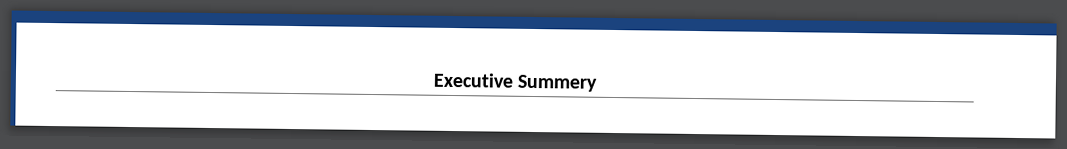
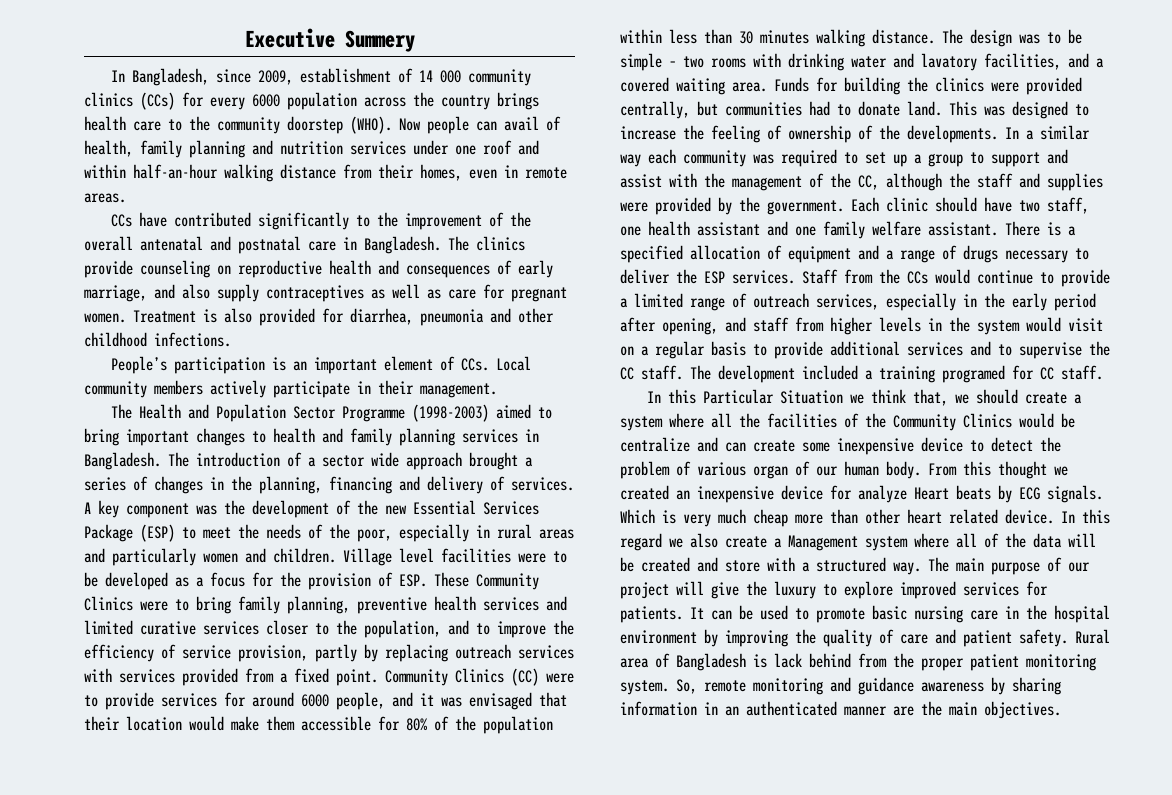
(598, 83) none -> [110,68,531,86] [84,92,539,110] [84,116,561,134] [84,140,539,158] [84,164,567,182] [84,193,126,203] [110,212,531,230] [84,236,525,254] [84,260,553,278] [84,284,567,302] [84,308,554,326] [84,332,231,347] [110,356,531,374] [84,380,497,398] [110,404,552,422] [84,428,539,446] [84,452,533,470] [84,476,574,494] [84,500,539,518] [84,524,574,542] [84,548,567,566] [84,572,539,590] [84,596,567,614] [84,620,574,638] [84,644,574,662] [84,668,574,686] [84,692,567,710] [84,716,553,734] [620,29,1082,47] [620,53,1104,71] [620,77,1082,95] [620,101,1089,119] [620,125,1090,143] [620,149,1068,167] [620,173,1103,191] [620,197,1089,215] [620,221,1076,239] [620,245,1089,263] [620,269,1110,287] [620,293,1096,311] [620,317,1103,335] [620,341,1110,359] [620,365,1103,383] [646,389,1082,406] [620,413,1075,431] [620,437,1061,455] [620,461,1068,479] [620,485,1103,503] [620,509,1110,527] [620,533,1096,551] [620,557,1090,575] [620,581,1048,599] [620,605,1110,623] [620,629,1110,647] [620,653,1096,671] [620,677,1061,695] [620,701,1061,719] // In Bangladesh, since 2009, establishment of 14 000 community clinics (CCs) for every 6000 population across the country brings health care to the community doorstep (WHO). Now people can avail of health, family planning and nutrition services under one roof and within half-an-hour walking distance from their homes, even in remote areas. // CCs have contributed significantly to the improvement of the overall antenatal and postnatal care in Bangladesh. The clinics provide counseling on reproductive health and consequences of early marriage, and also supply contraceptives as well as care for pregnant women. Treatment is also provided for diarrhea, pneumonia and other childhood infections. // People’s participation is an important element of CCs. Local community members actively participate in their management. // The Health and Population Sector Programme (1998-2003) aimed to bring important changes to health and family planning services in Bangladesh. The introduction of a sector wide approach brought a series of changes in the planning, financing and delivery of services. A key component was the development of the new Essential Services Package (ESP) to meet the needs of the poor, especially in rural areas and particularly women and children. Village level facilities were to be developed as a focus for the provision of ESP. These Community Clinics were to bring family planning, preventive health services and limited curative services closer to the population, and to improve the efficiency of service provision, partly by replacing outreach services with services provided from a fixed point. Community Clinics (CC) were to provide services for around 6000 people, and it was envisaged that their location would make them accessible for 80% of the population within less than 30 minutes walking distance. The design was to be simple – two rooms with drinking water and lavatory facilities, and a covered waiting area. Funds for building the clinics were provided centrally, but communities had to donate land. This was designed to increase the feeling of ownership of the developments. In a similar way each community was required to set up a group to support and assist with the management of the CC, although the staff and supplies were provided by the government. Each clinic should have two staff, one health assistant and one family welfare assistant. There is a specified allocation of equipment and a range of drugs necessary to deliver the ESP services. Staff from the CCs would continue to provide a limited range of outreach services, especially in the early period after opening, and staff from higher levels in the system would visit on a regular basis to provide additional services and to supervise the CC staff. The development included a training programed for CC staff. // In this Particular Situation we think that, we should create a system where all the facilities of the Community Clinics would be centralize and can create some inexpensive device to detect the problem of various organ of our human body. From this thought we created an inexpensive device for analyze Heart beats by ECG signals. Which is very much cheap more than other heart related device. In this regard we also create a Management system where all of the data will be created and store with a structured way. The main purpose of our project will give the luxury to explore improved services for patients. It can be used to promote basic nursing care in the hospital environment by improving the quality of care and patient safety. Rural area of Bangladesh is lack behind from the proper patient monitoring system. So, remote monitoring and guidance awareness by sharing information in an authenticated manner are the main objectives.

